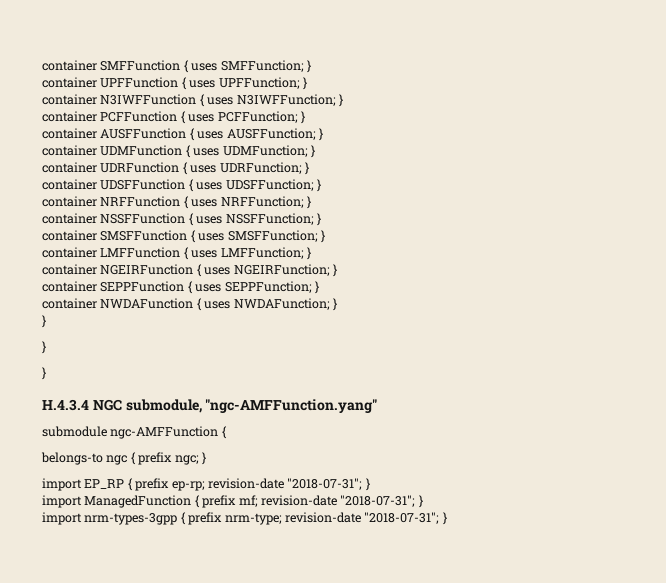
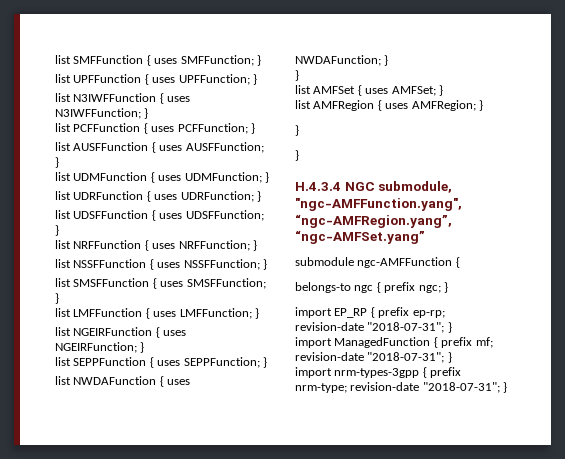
[42,60,97,71] container -> [55,55,71,64] list
[42,77,97,88] container -> [55,74,71,83] list
[42,94,97,105] container -> [55,93,71,102] list
[42,111,97,122] container -> [55,123,71,132] list
[42,128,97,139] container -> [55,142,71,151] list
[42,145,97,156] container -> [55,172,71,181] list
[42,162,97,173] container -> [55,191,71,200] list
[42,179,97,190] container -> [55,210,71,219] list
[42,196,97,207] container -> [55,240,71,249] list
[42,213,97,224] container -> [55,259,71,268] list
[42,230,97,241] container -> [55,278,71,287] list
[42,247,97,258] container -> [55,308,71,317] list
[42,264,97,275] container -> [55,327,71,336] list
[42,281,97,292] container -> [55,357,71,366] list
[42,298,97,309] container -> [55,376,71,385] list
(46, 321) none -> [295,85,443,96] [295,100,483,111] // list AMFSet { uses AMFSet; } // list AMFRegion { uses AMFRegion; }
[205,399,378,413] "ngc-AMFFunction.yang" -> [295,198,462,211] [295,214,452,228] [295,230,425,244] "ngc-AMFFunction.yang", “ngc-AMFRegion.yang”, “ngc-AMFSet.yang”

